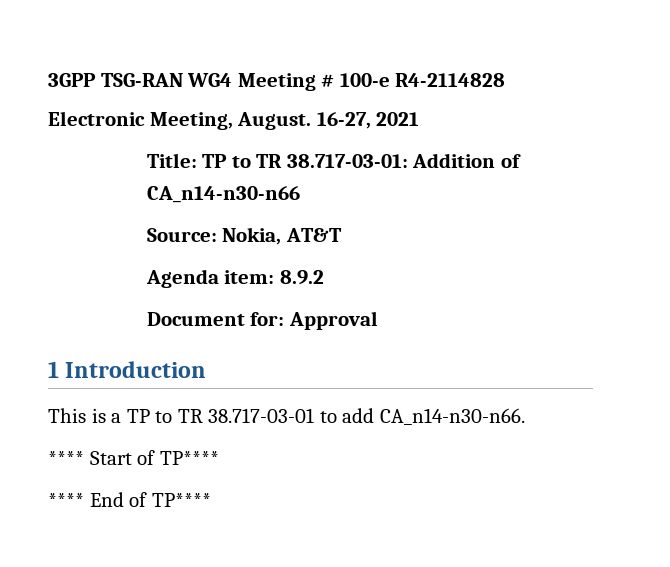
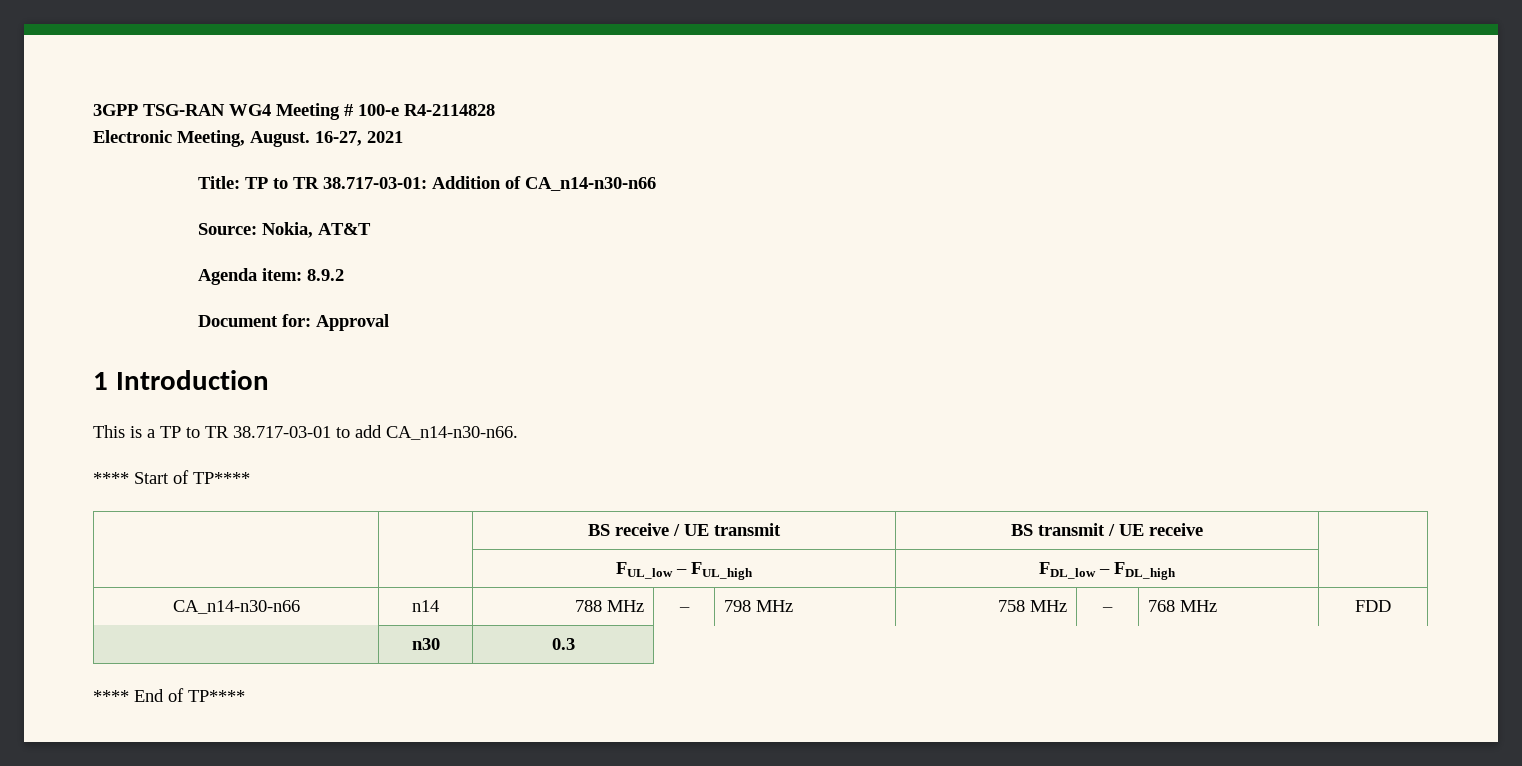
(219, 458) none -> [588,523,781,536] [1011,523,1204,536] [616,562,753,580] [1039,562,1176,580] [172,600,300,614] [412,600,439,612] [575,600,645,612] [678,607,690,612] [723,600,793,612] [998,600,1068,612] [1102,607,1113,612] [1147,600,1217,612] [1355,600,1391,612] [411,638,440,650] [551,638,575,650] // | | BS receive / UE transmit | BS transmit / UE receive | // | | FUL_low – FUL_high | FDL_low – FDL_high | // CA_n14-n30-n66 | n14 | 788 MHz | – | 798 MHz | 758 MHz | – | 768 MHz | FDD // | n30 | 0.3

